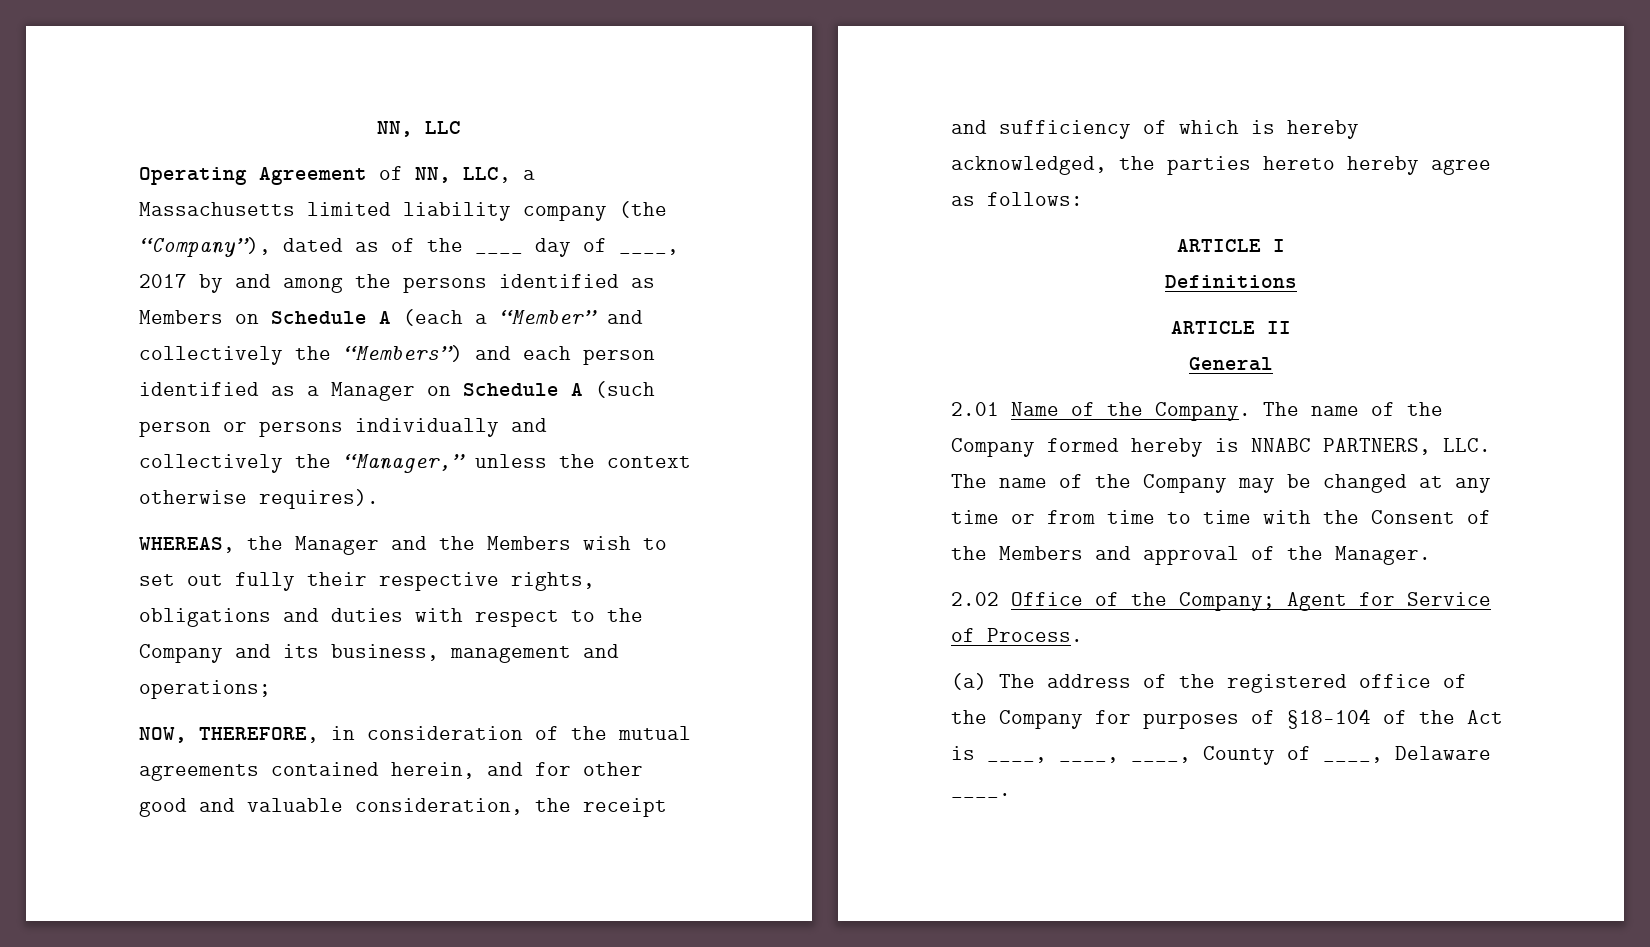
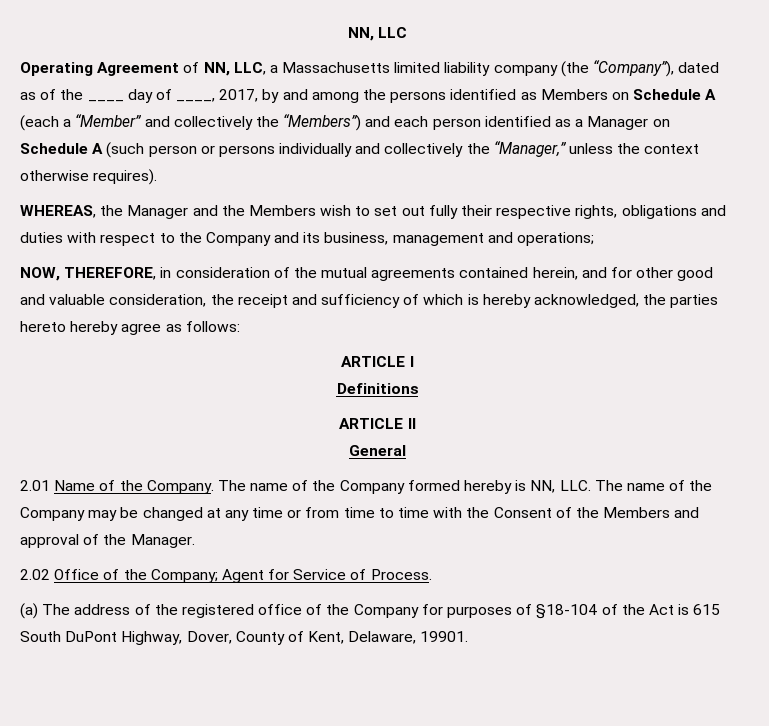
[139,274,187,288] 2017 -> [219,89,259,102] 2017,
[1251,438,1431,455] NNABC PARTNERS, -> [530,480,556,493] NN,
[987,746,1491,765] [951,793,1011,798] ____, ____, ____, County of ____, Delaware ____. -> [693,604,721,615] [20,631,469,645] 615 South DuPont Highway, Dover, County of Kent, Delaware, 19901.

